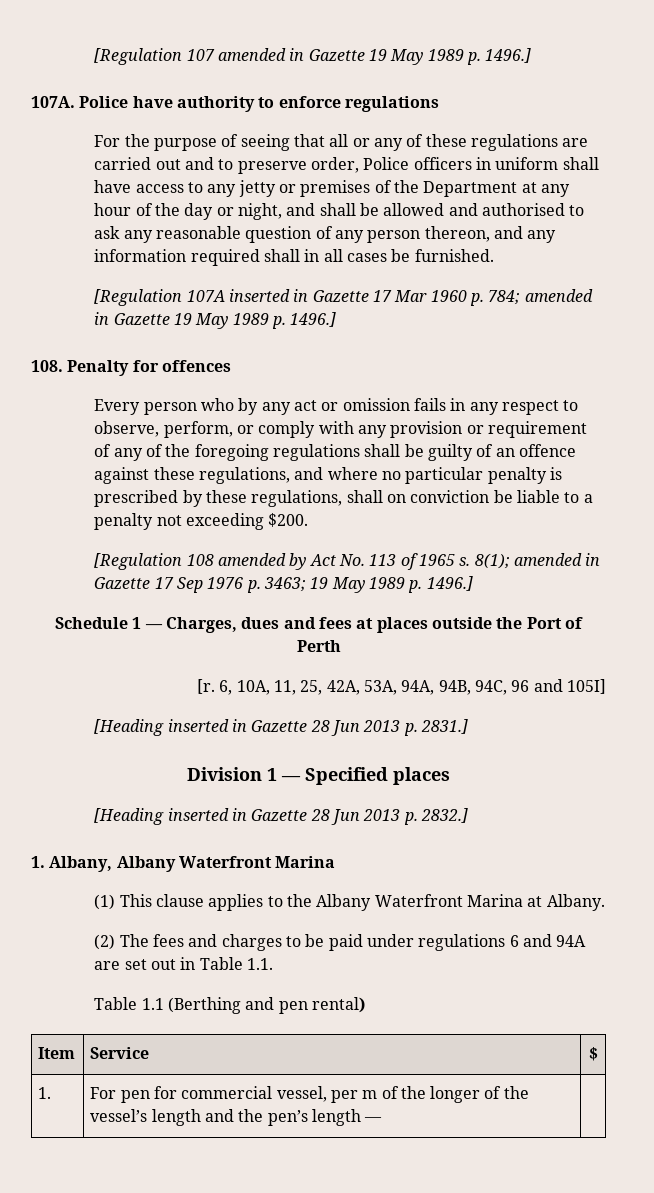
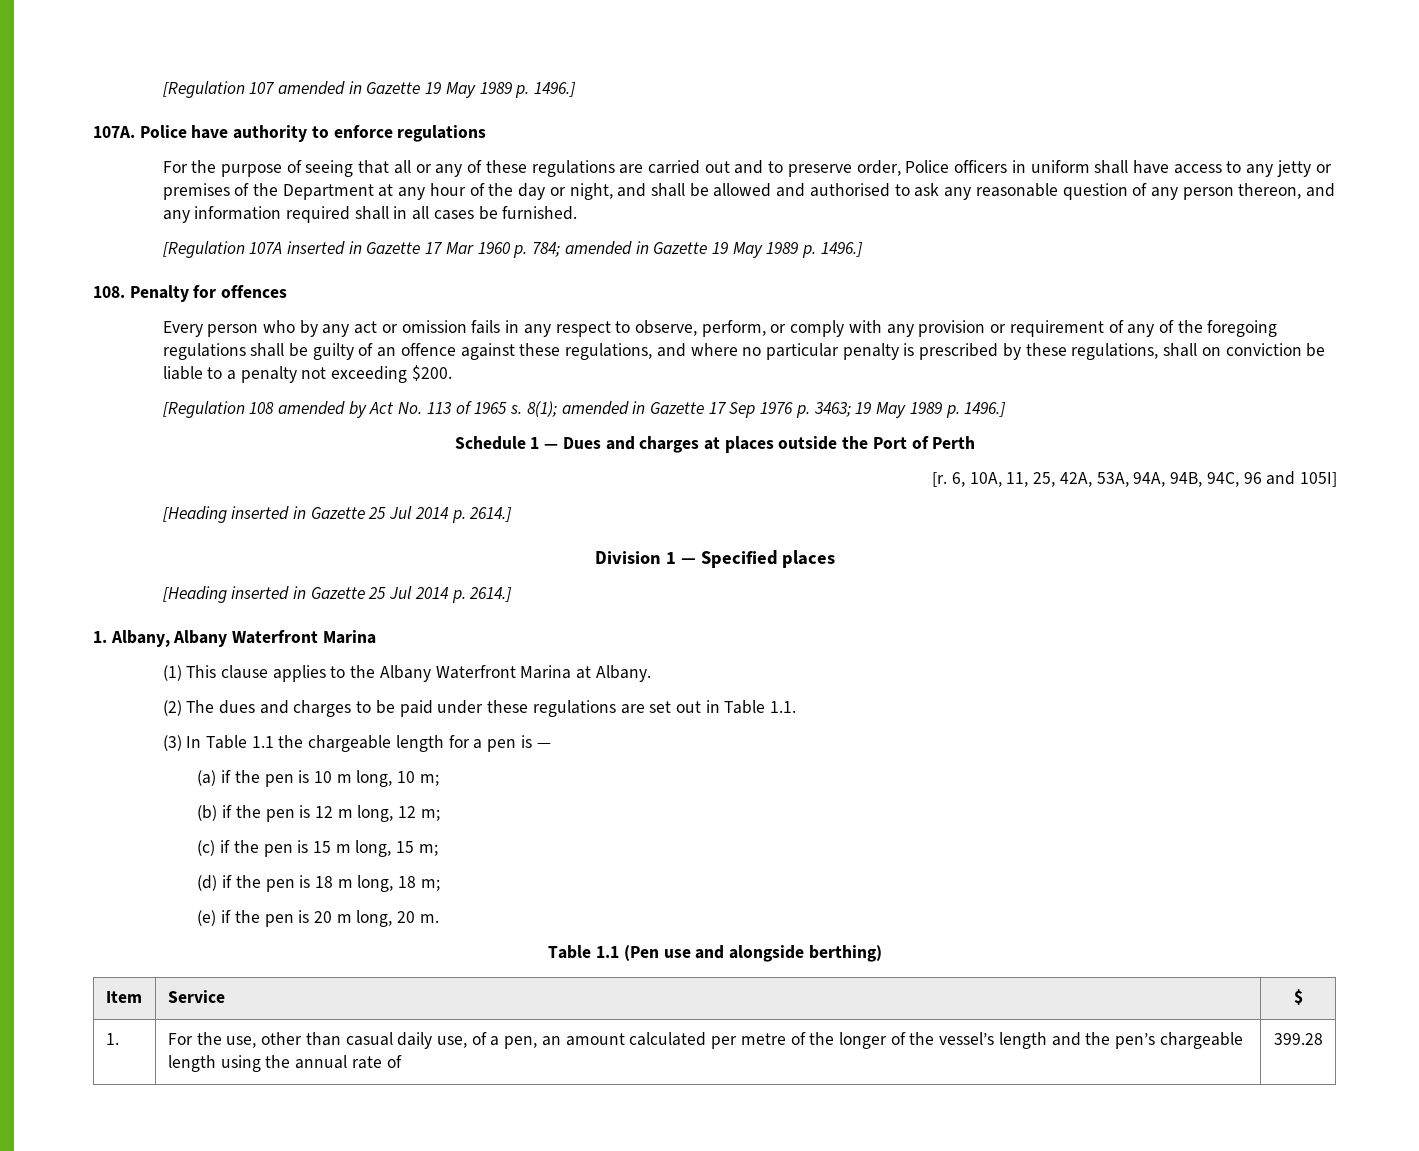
[166,617,352,633] Charges, dues and fees -> [562,436,700,453] Dues and charges
[310,719,469,736] 28 Jun 2013 p. 2831.] -> [368,506,513,523] 25 Jul 2014 p. 2614.]
[310,808,469,825] 28 Jun 2013 p. 2832.] -> [368,586,513,603] 25 Jul 2014 p. 2614.]
[153,934,185,947] fees -> [219,700,256,714] dues
[418,934,587,951] regulations 6 and 94A -> [487,700,616,717] these regulations
[94,997,366,1014] Table 1.1 (Berthing and pen rental) -> [162,735,551,752] [197,770,439,787] [197,805,440,822] [197,840,438,857] [197,875,440,892] [197,910,439,927] [548,945,882,962] (3) In Table 1.1 the chargeable length for a pen is — // (a) if the pen is 10 m long, 10 m; // (b) if the pen is 12 m long, 12 m; // (c) if the pen is 15 m long, 15 m; // (d) if the pen is 18 m long, 18 m; // (e) if the pen is 20 m long, 20 m. // Table 1.1 (Pen use and alongside berthing)
[120,1086,378,1103] pen for commercial vessel, per m -> [196,1032,786,1049] the use, other than casual daily use, of a pen, an amount calculated per metre
[311,1109,383,1126] length — | -> [1159,1032,1243,1049] [167,1055,402,1072] [1274,1033,1324,1045] chargeable length using the annual rate of | 399.28

